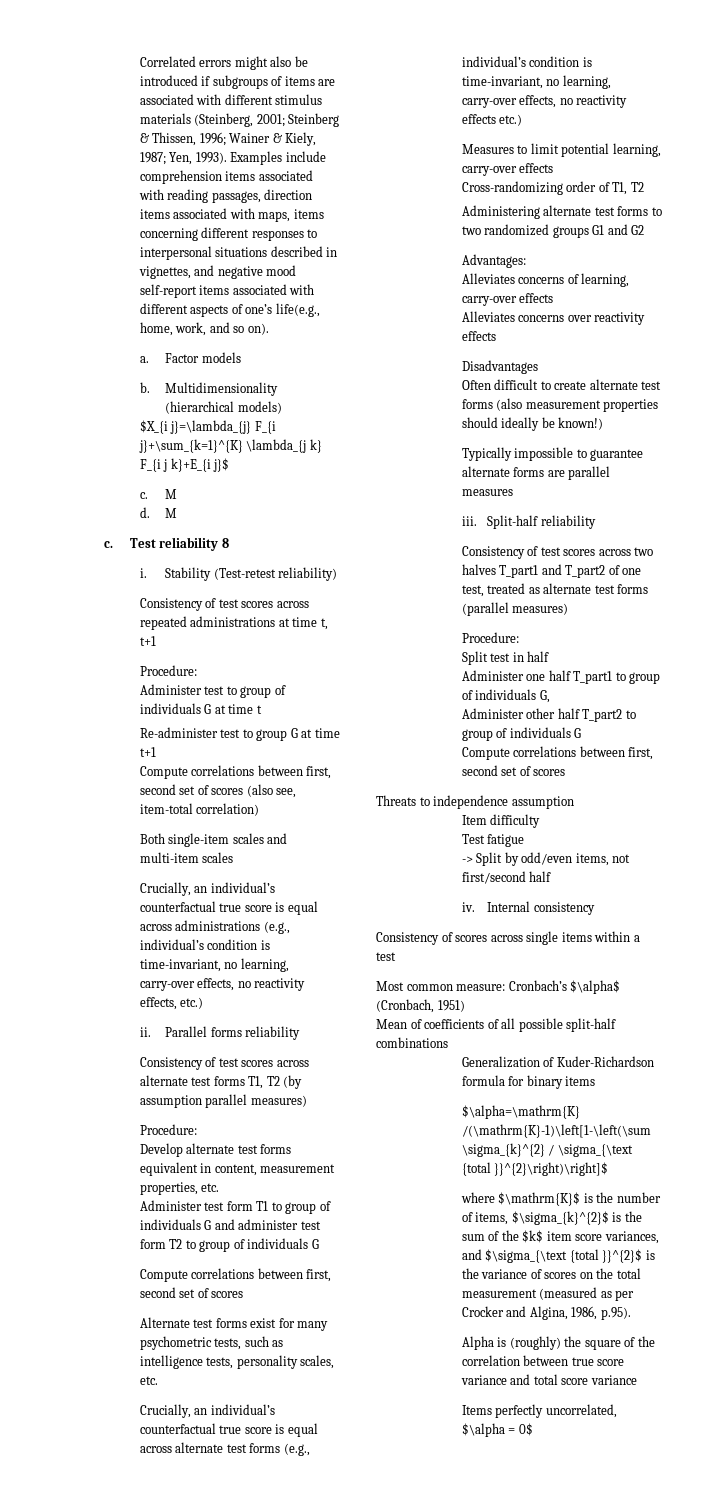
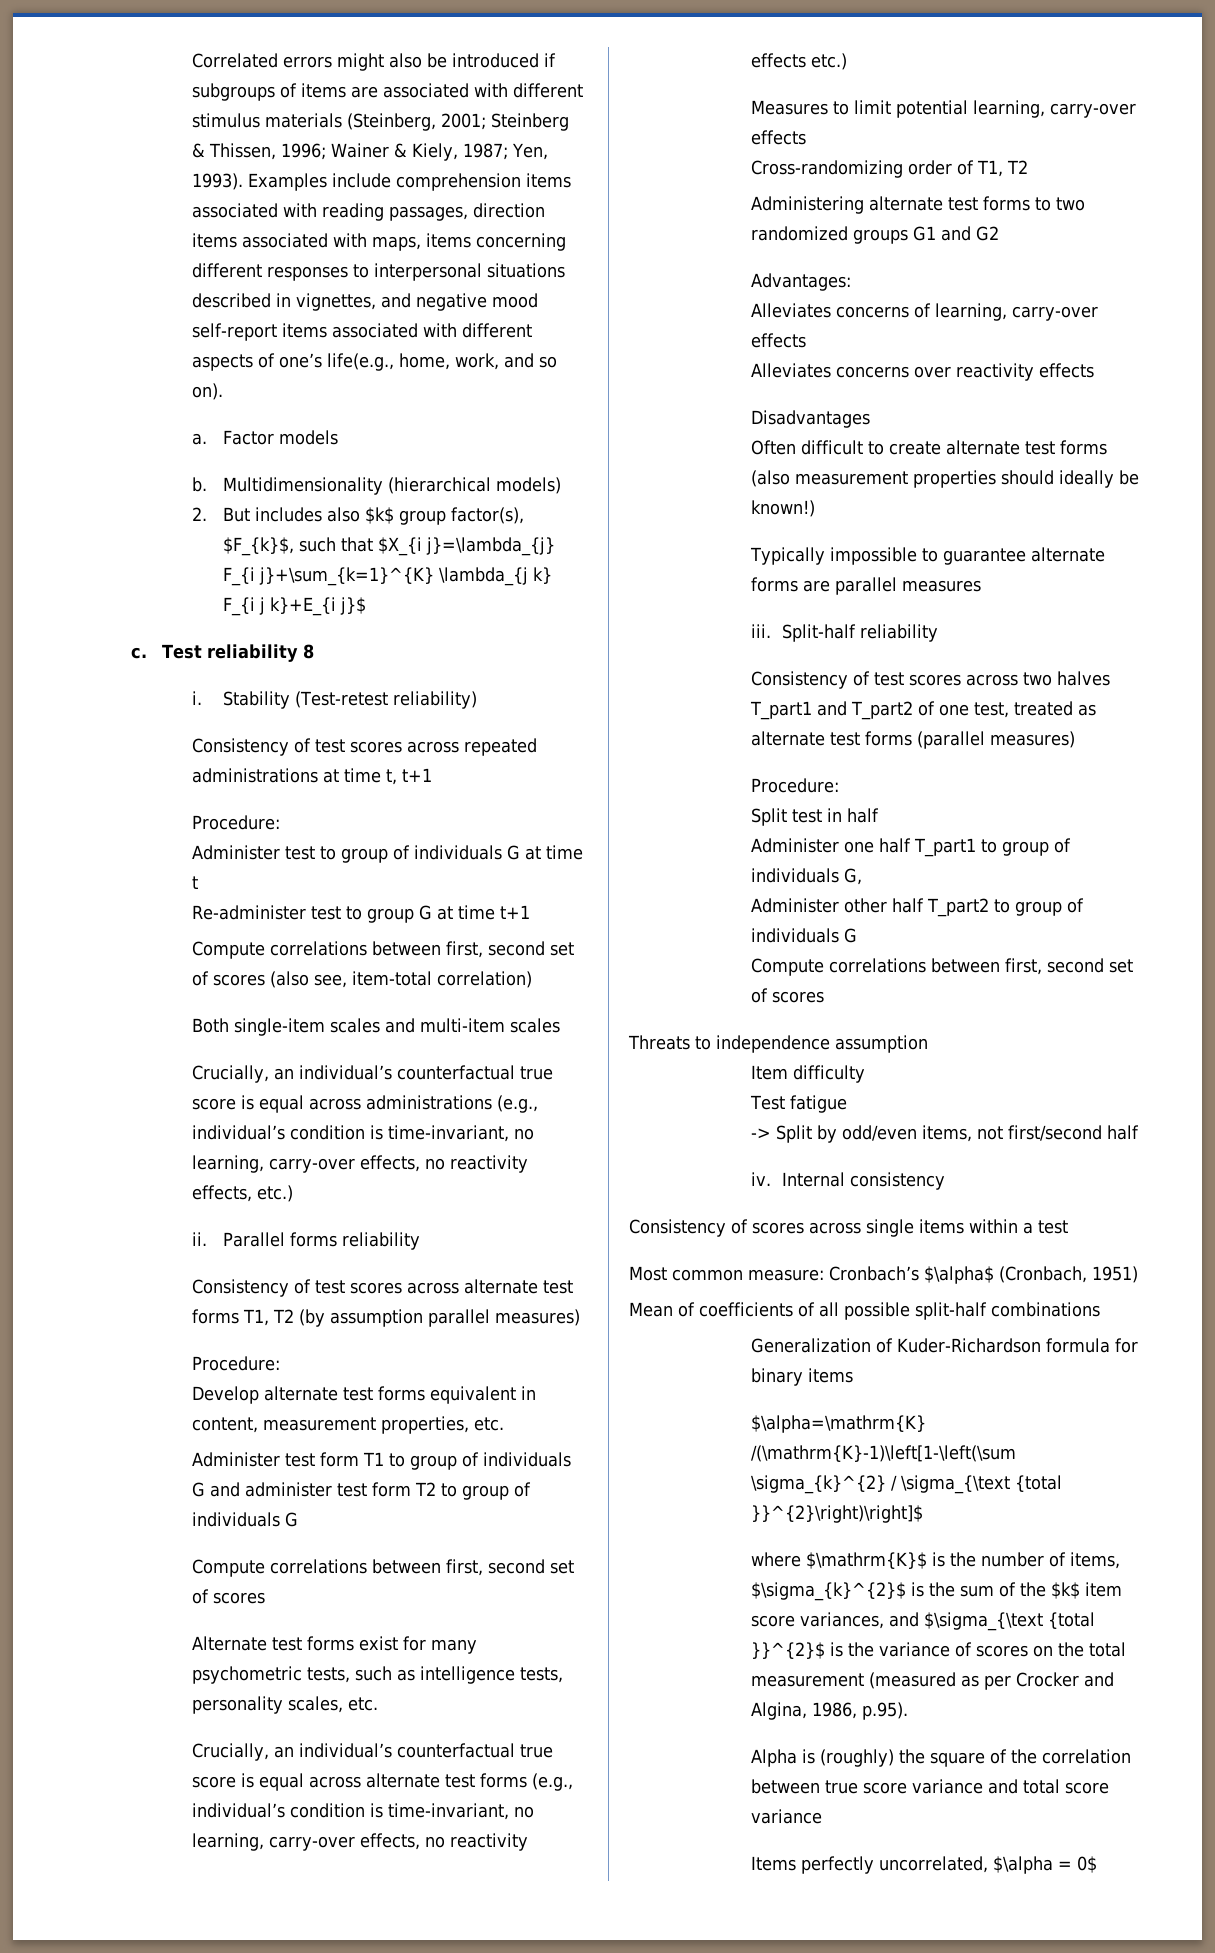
(282, 407) none -> [192,507,524,525] [222,537,373,556] 2. But includes also $k$ group factor(s), $F_{k}$, such that
[139,489,177,499] [139,507,177,518] // c. M // d. M -> (366, 606) none

